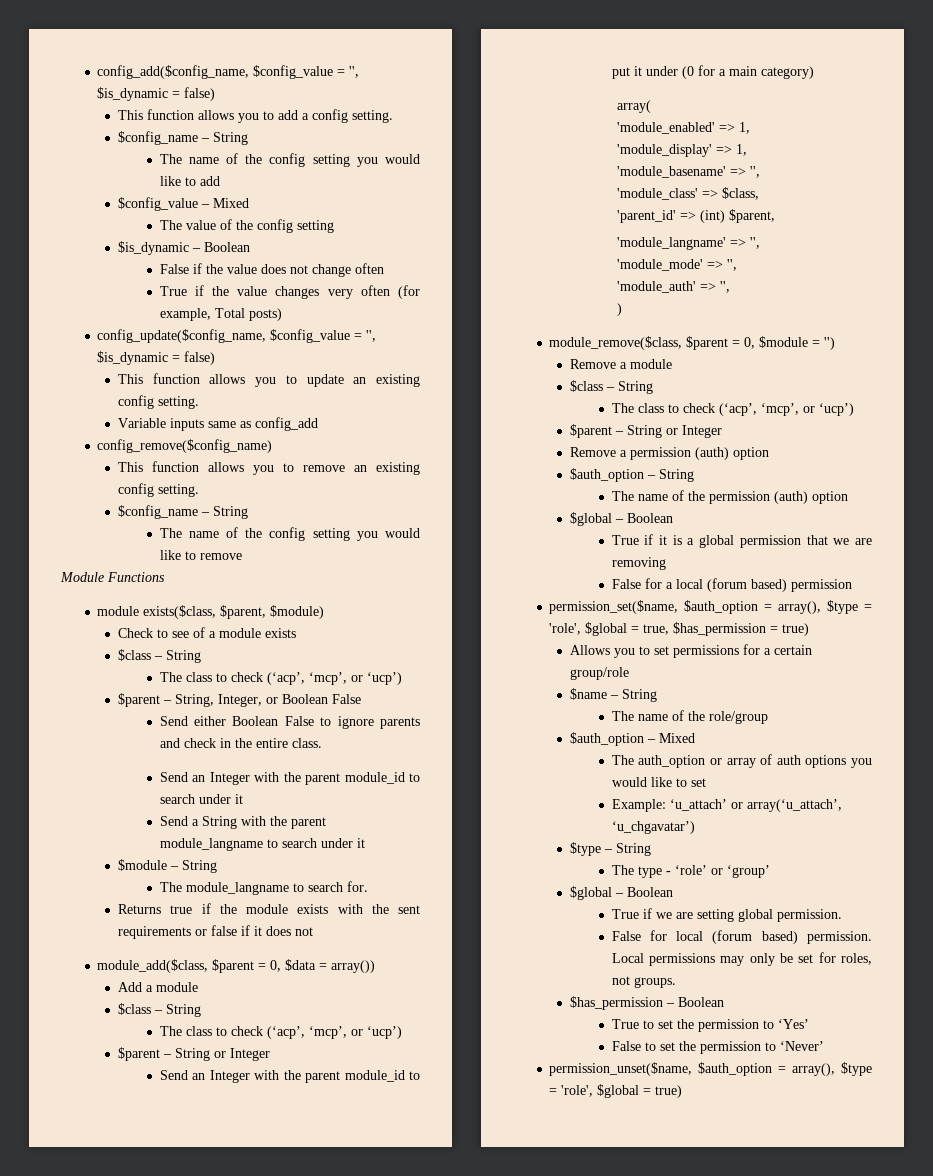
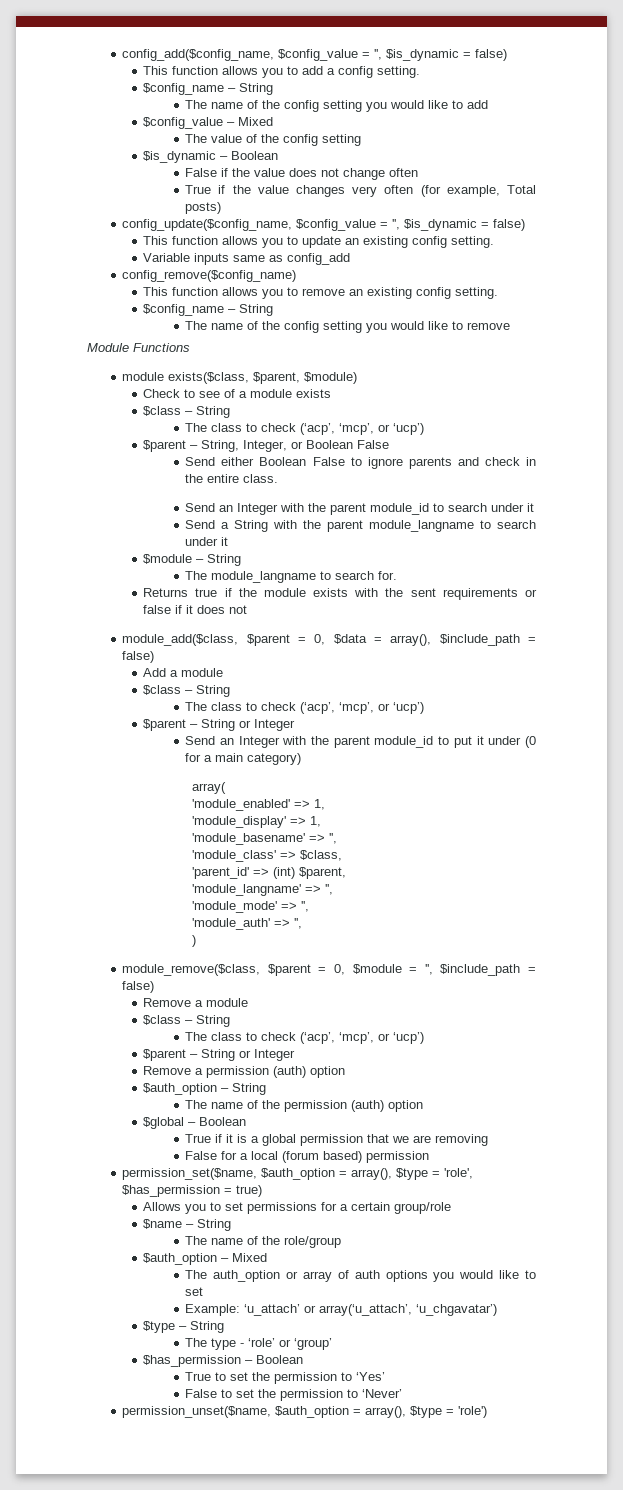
[331,960,376,973] array()) -> [390,634,536,646] [122,651,155,663] array(), $include_path = false)
[824,337,836,350] '') -> [424,964,536,976] [122,981,155,993] '', $include_path = false)
[585,622,670,636] $global = true, -> (474, 1173) none
[570,886,674,900] [611,908,842,922] [611,930,872,944] [611,952,872,966] [611,976,676,988] // $global – Boolean // True if we are setting global permission. // False for local (forum based) permission. Local permissions may only be set for roles, not groups. -> (333, 1344) none
[561,1084,683,1098] 'role', $global = true) -> [458,1406,488,1418] 'role')

